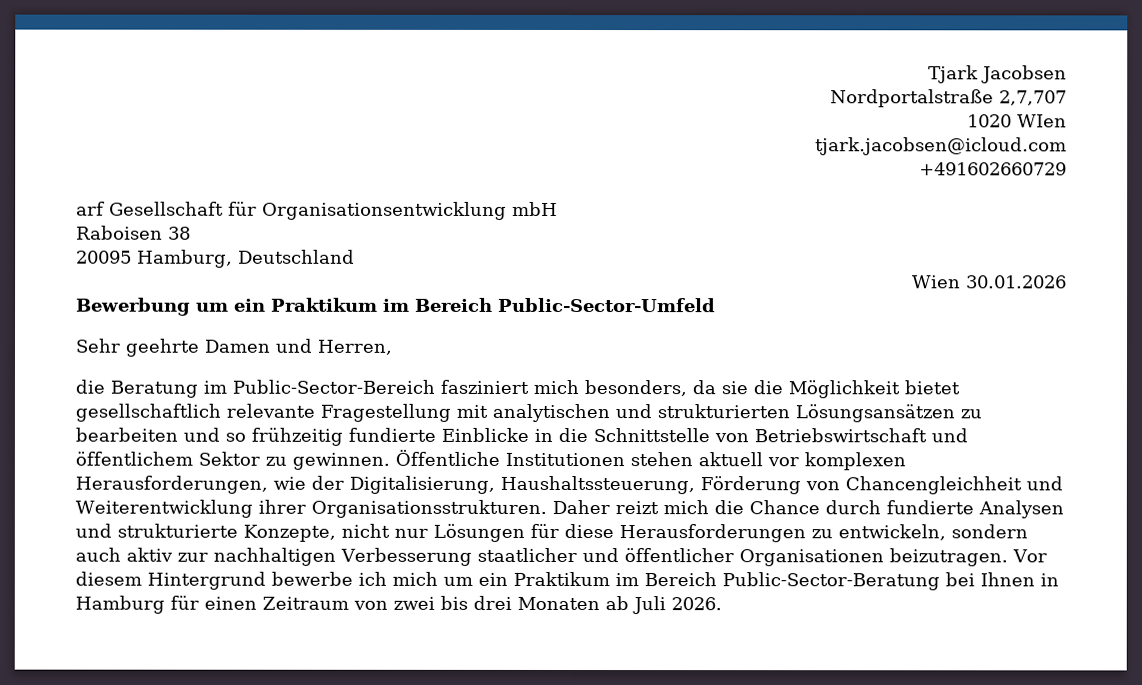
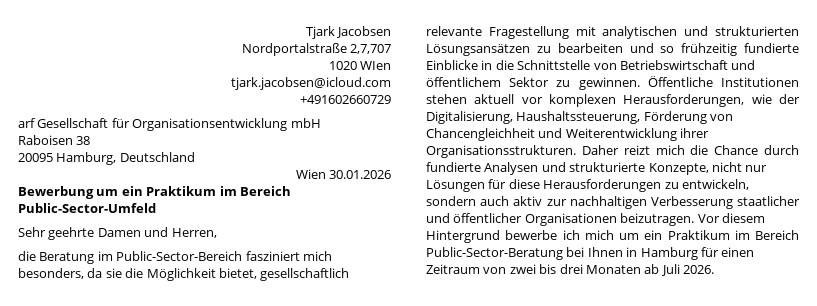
[904,380,960,395] bietet -> [218,268,257,279] bietet,

